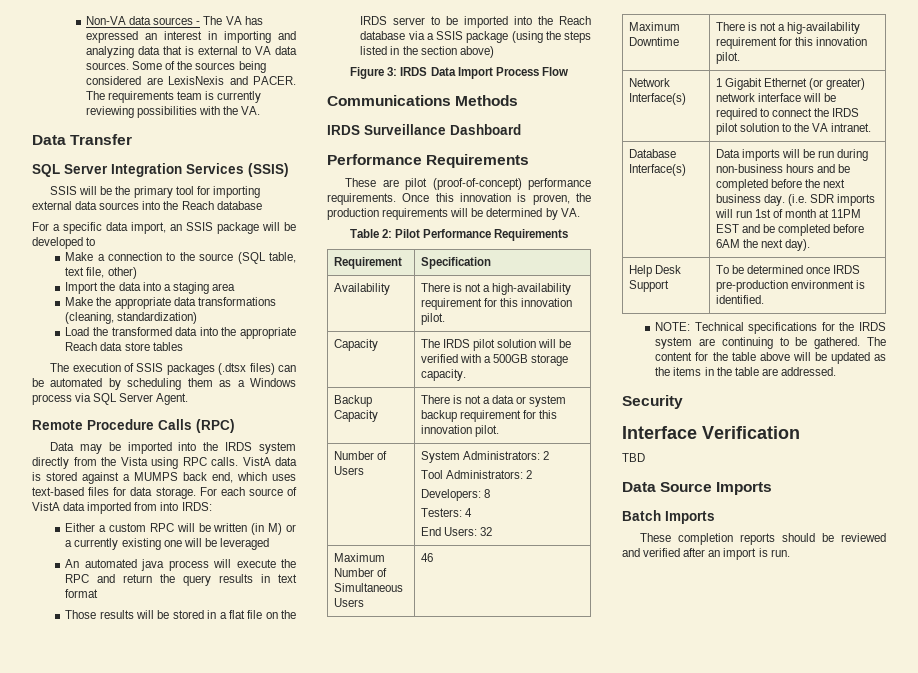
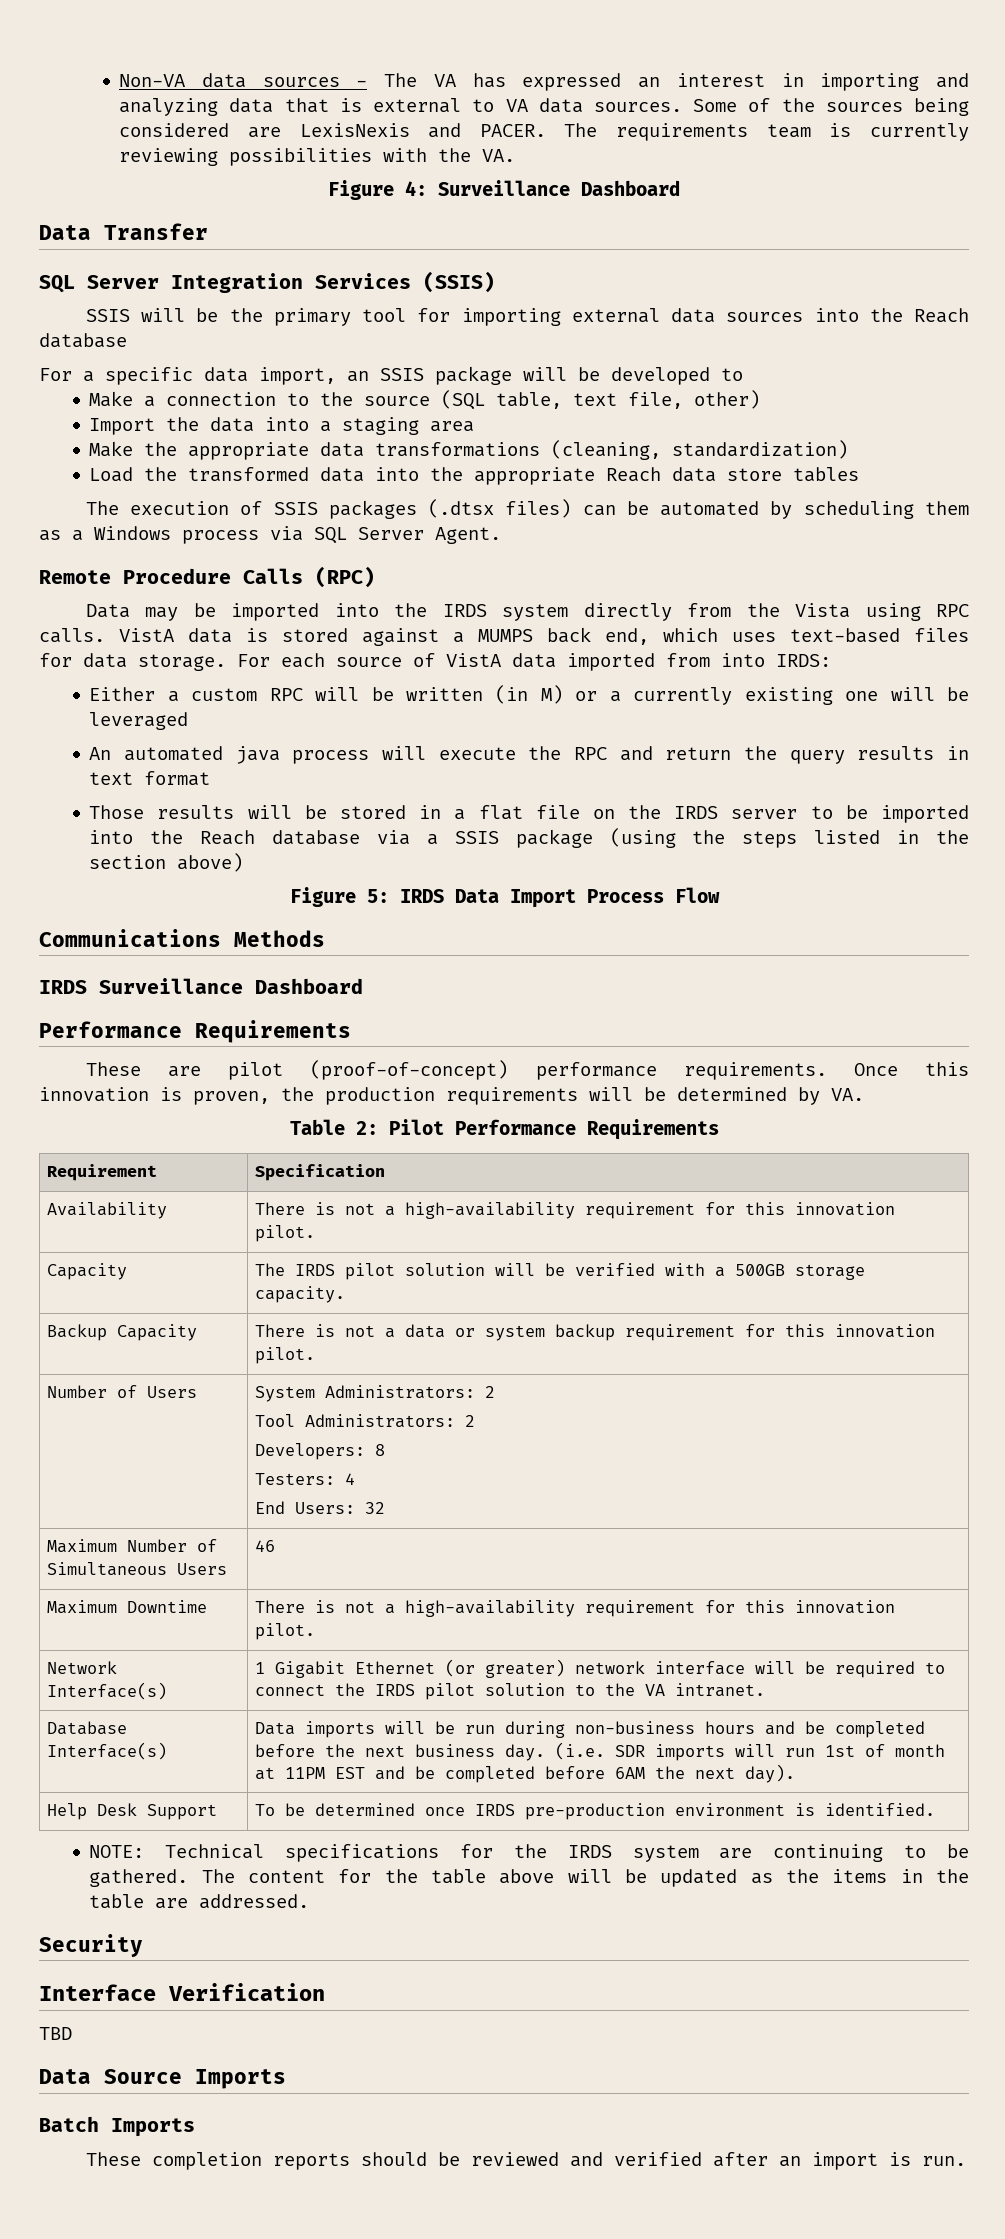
(261, 110) none -> [328,180,680,200] // Figure 4: Surveillance Dashboard
[387,67,398,76] 3: -> [366,889,389,903] 5:
[786,22,860,34] hig-availability -> [405,1600,576,1617] high-availability

